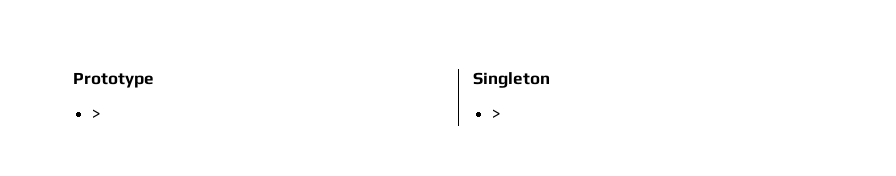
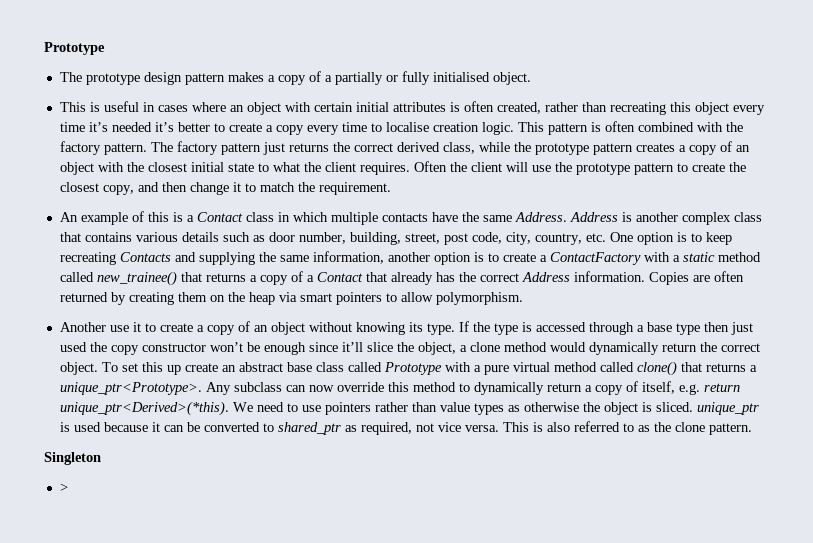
[91,109,101,119] > -> [59,71,531,85] [59,101,765,115] [59,121,743,135] [59,141,750,155] [59,161,746,175] [59,182,391,195] [59,211,762,225] [59,232,732,245] [59,251,761,265] [59,271,744,286] [59,292,523,305] [59,321,753,335] [59,342,760,355] [59,361,757,376] [59,381,740,395] [59,401,759,416] [59,421,752,435] The prototype design pattern makes a copy of a partially or fully initialised object. // This is useful in cases where an object with certain initial attributes is often created, rather than recreating this object every time it’s needed it’s better to create a copy every time to localise creation logic. This pattern is often combined with the factory pattern. The factory pattern just returns the correct derived class, while the prototype pattern creates a copy of an object with the closest initial state to what the client requires. Often the client will use the prototype pattern to create the closest copy, and then change it to match the requirement. // An example of this is a Contact class in which multiple contacts have the same Address. Address is another complex class that contains various details such as door number, building, street, post code, city, country, etc. One option is to keep recreating Contacts and supplying the same information, another option is to create a ContactFactory with a static method called new_trainee() that returns a copy of a Contact that already has the correct Address information. Copies are often returned by creating them on the heap via smart pointers to allow polymorphism. // Another use it to create a copy of an object without knowing its type. If the type is accessed through a base type then just used the copy constructor won’t be enough since it’ll slice the object, a clone method would dynamically return the correct object. To set this up create an abstract base class called Prototype with a pure virtual method called clone() that returns a unique_ptr<Prototype>. Any subclass can now override this method to dynamically return a copy of itself, e.g. return unique_ptr<Derived>(*this). We need to use pointers rather than value types as otherwise the object is sliced. unique_ptr is used because it can be converted to shared_ptr as required, not vice versa. This is also referred to as the clone pattern.

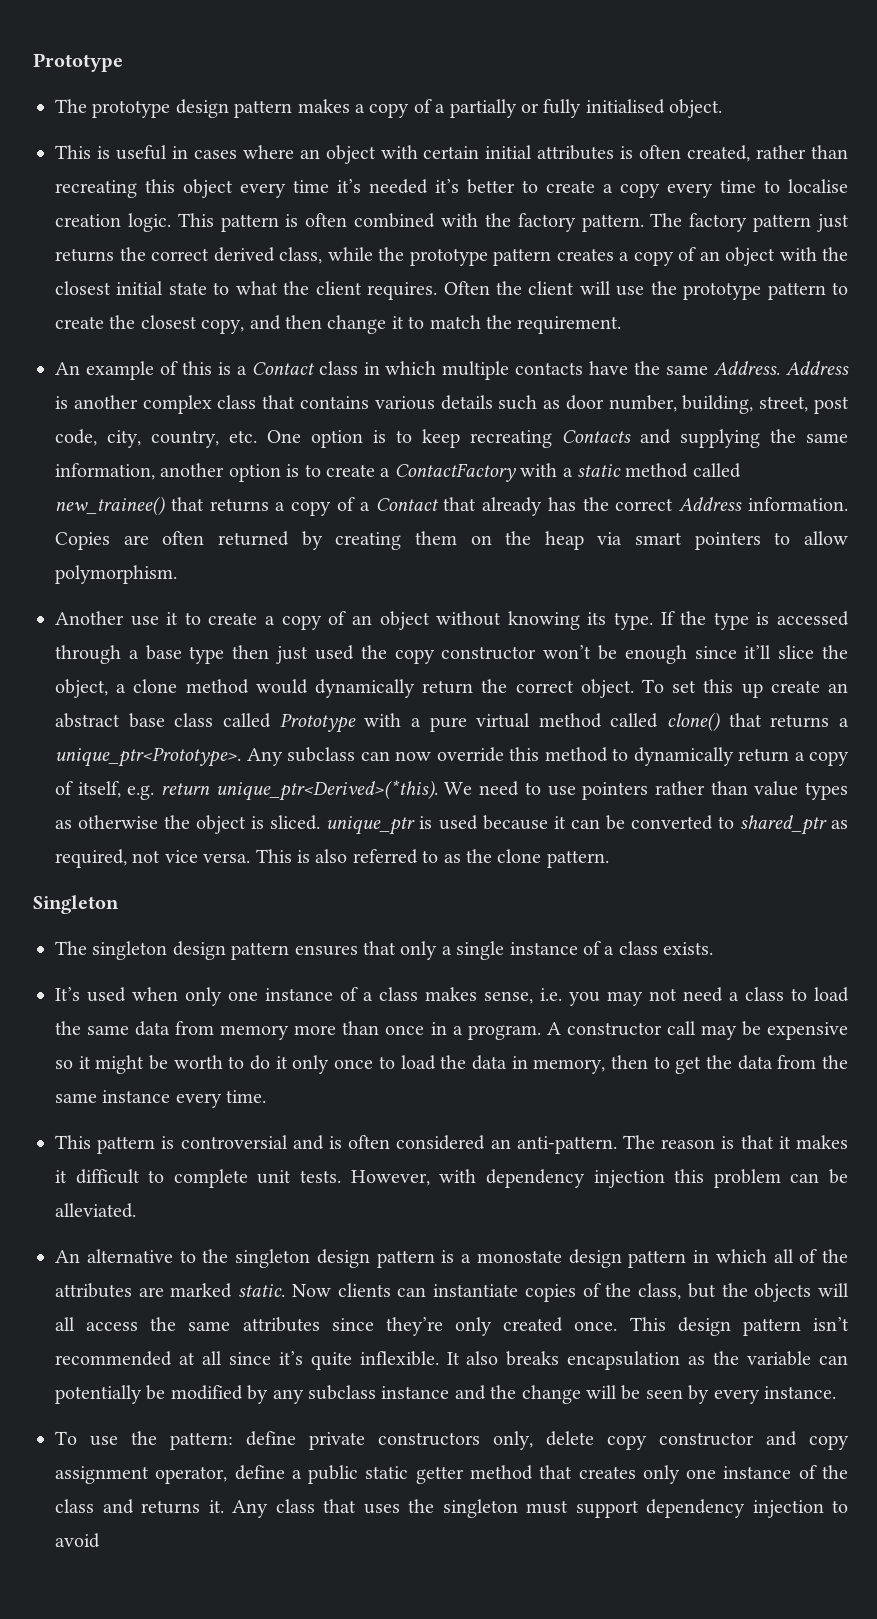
[59,483,68,492] > -> [55,941,714,960] [55,987,849,1006] [55,1021,848,1040] [55,1055,848,1074] [55,1090,267,1108] [55,1135,849,1154] [55,1169,849,1188] [55,1203,136,1218] [55,1249,848,1268] [55,1283,850,1302] [55,1317,850,1336] [55,1351,849,1370] [55,1385,836,1404] [55,1431,849,1450] [55,1465,849,1484] [55,1499,848,1518] [55,1533,100,1548] The singleton design pattern ensures that only a single instance of a class exists. // It’s used when only one instance of a class makes sense, i.e. you may not need a class to load the same data from memory more than once in a program. A constructor call may be expensive so it might be worth to do it only once to load the data in memory, then to get the data from the same instance every time. // This pattern is controversial and is often considered an anti-pattern. The reason is that it makes it difficult to complete unit tests. However, with dependency injection this problem can be alleviated. // An alternative to the singleton design pattern is a monostate design pattern in which all of the attributes are marked static. Now clients can instantiate copies of the class, but the objects will all access the same attributes since they’re only created once. This design pattern isn’t recommended at all since it’s quite inflexible. It also breaks encapsulation as the variable can potentially be modified by any subclass instance and the change will be seen by every instance. // To use the pattern: define private constructors only, delete copy constructor and copy assignment operator, define a public static getter method that creates only one instance of the class and returns it. Any class that uses the singleton must support dependency injection to avoid

